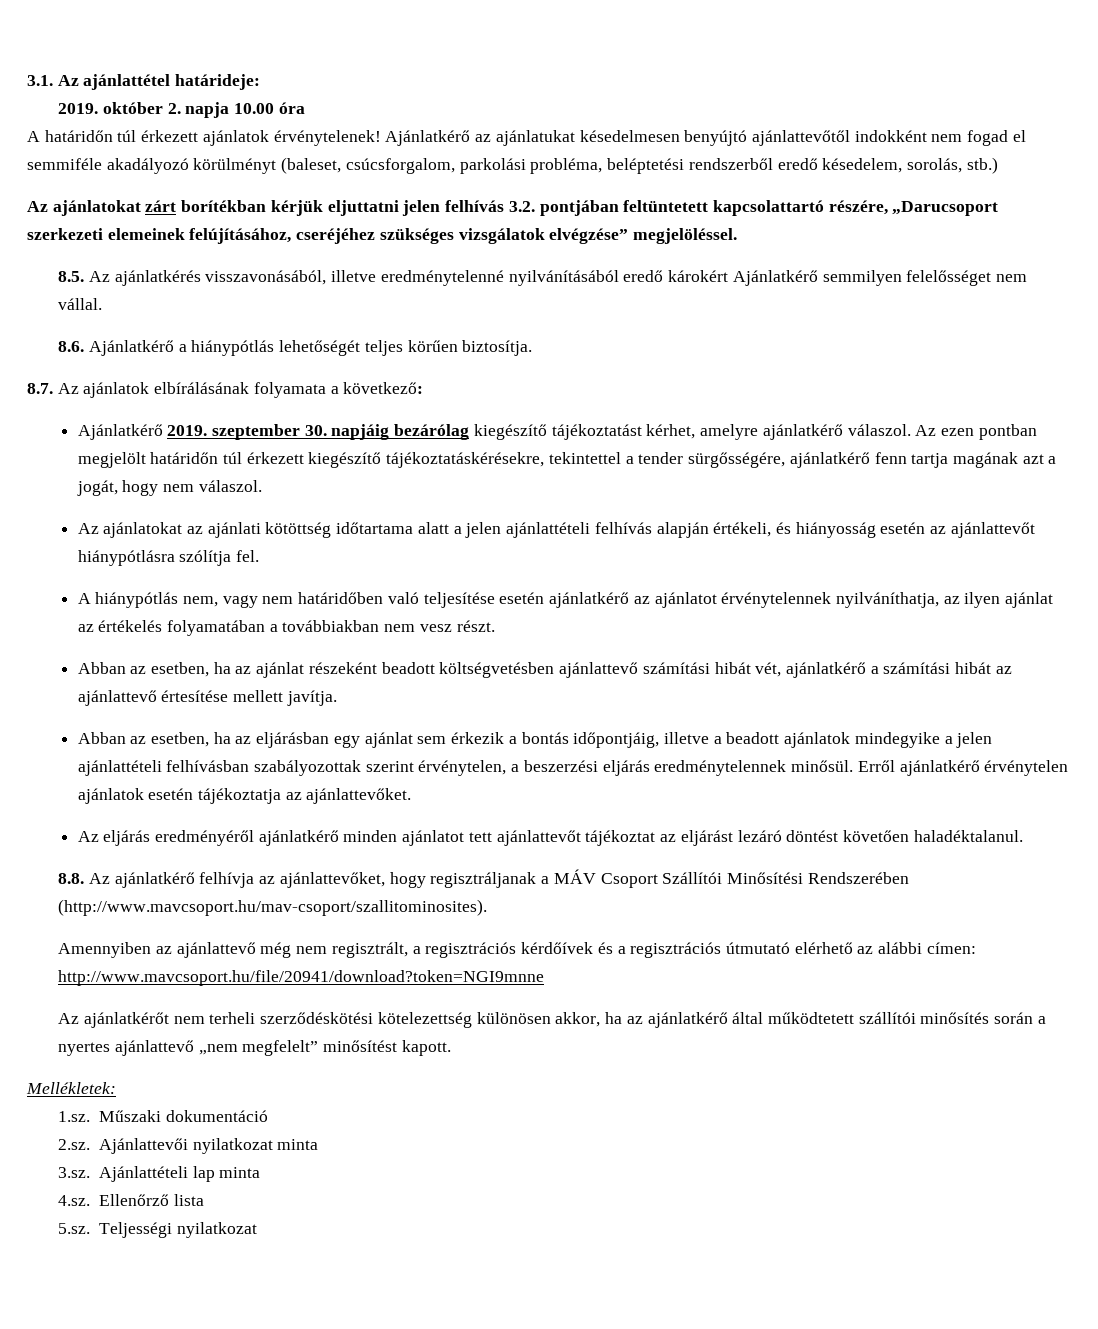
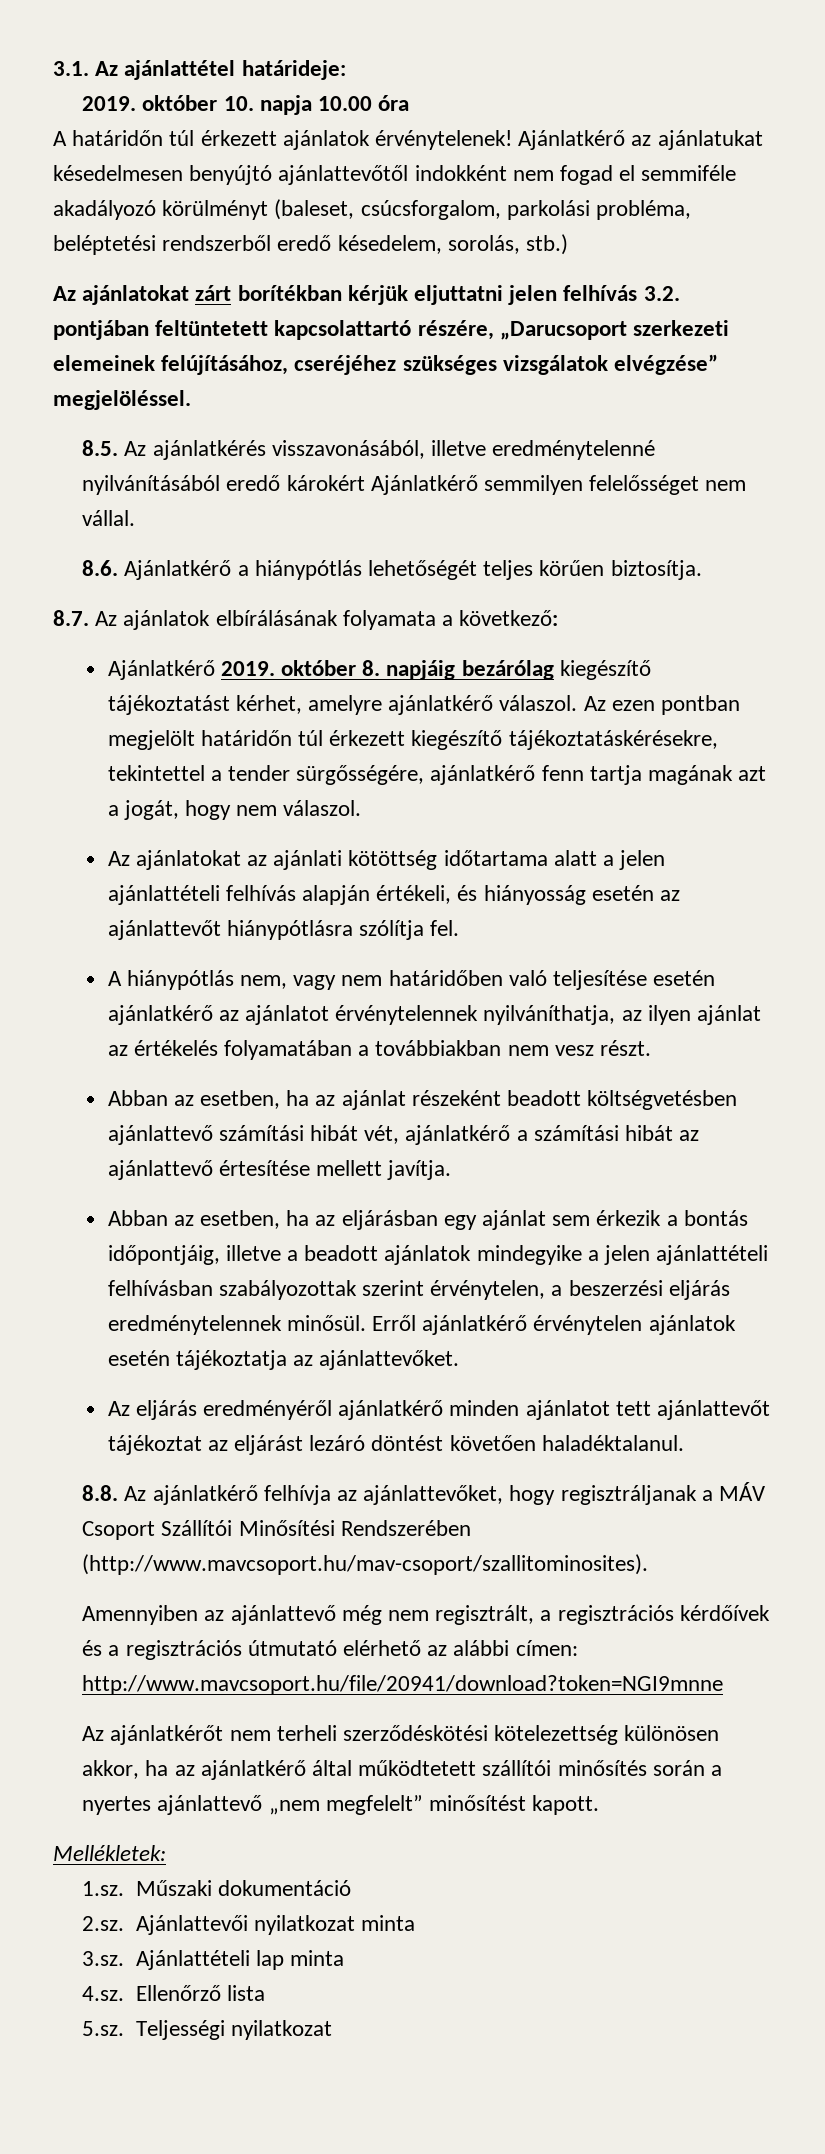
[167,103,181,114] 2. -> [223,96,254,111] 10.
[211,424,327,440] szeptember 30. -> [280,660,381,676] október 8.

